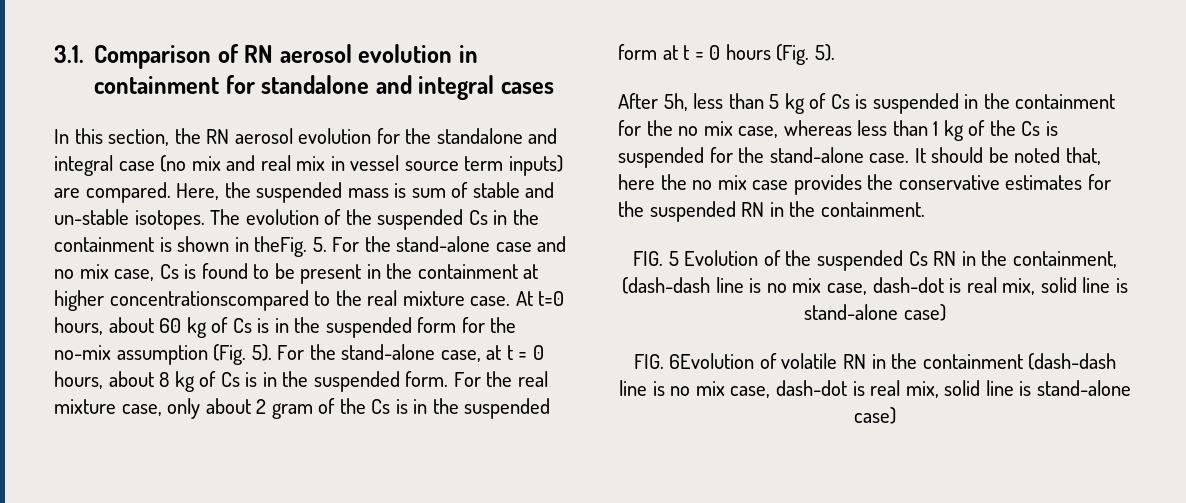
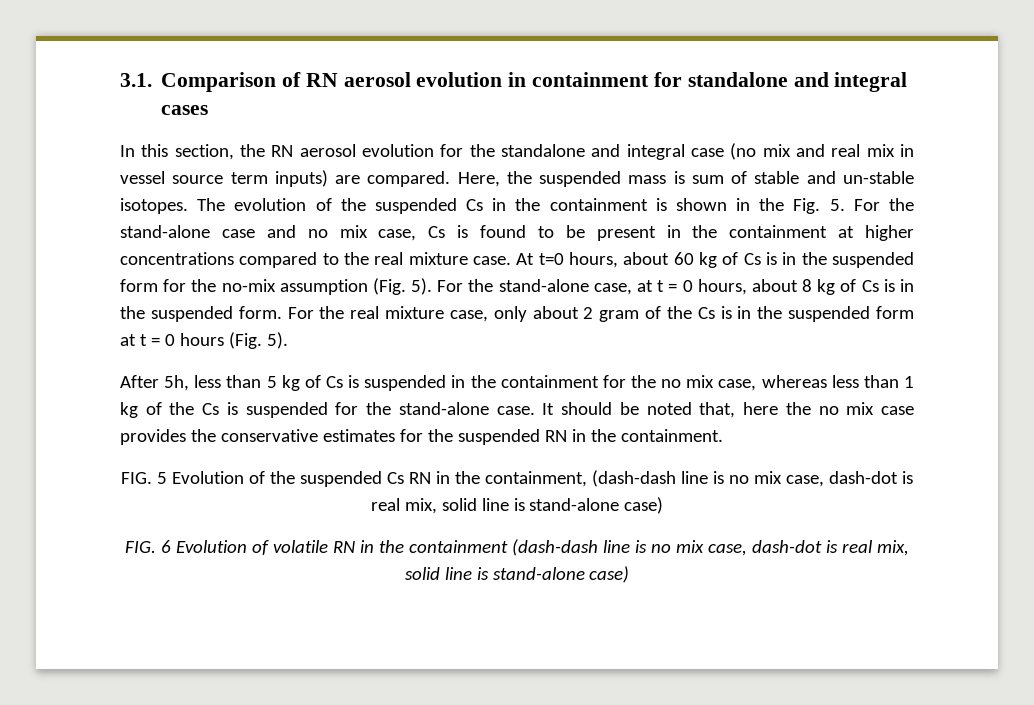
[254,236,308,257] theFig. -> [759,198,821,214] the Fig.
[109,290,309,311] concentrationscompared -> [120,252,318,268] concentrations compared
[669,353,755,369] 6Evolution -> [161,540,248,553] 6 Evolution

